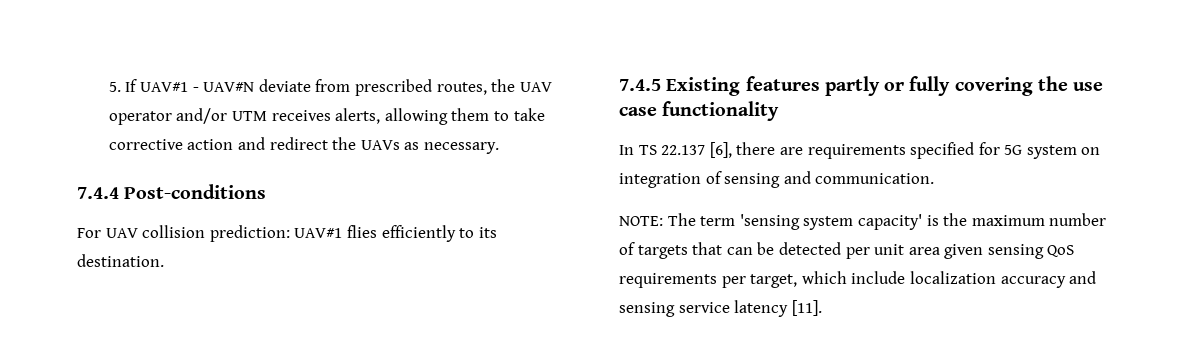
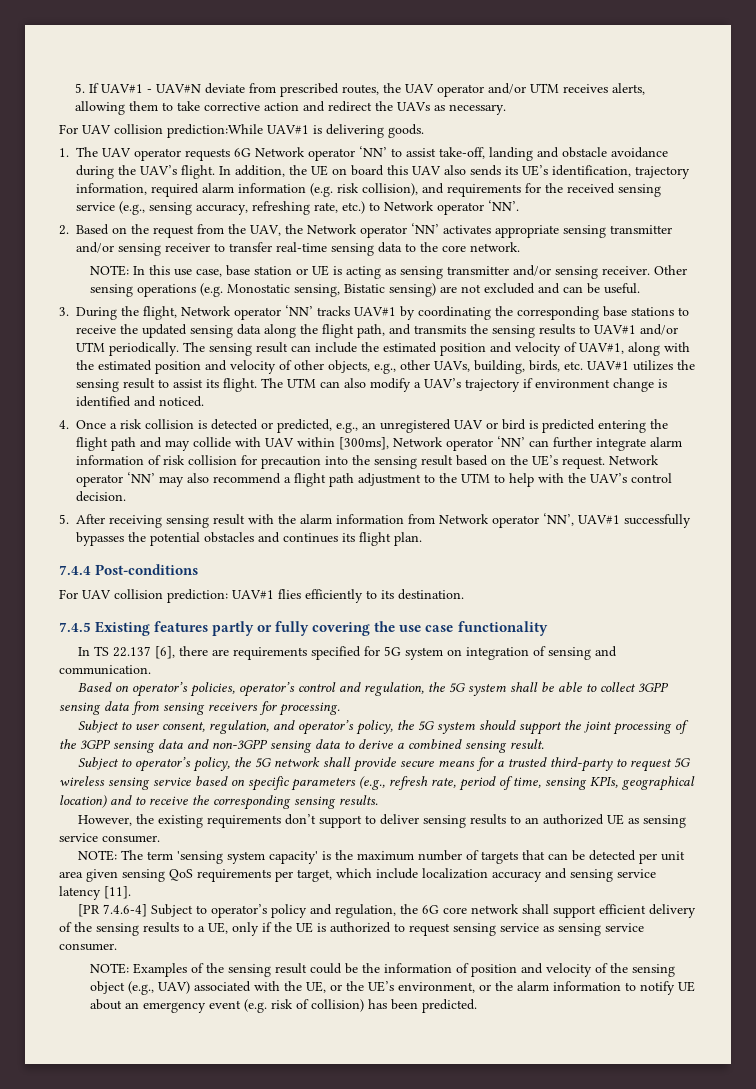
(499, 148) none -> [59,124,424,138] [59,146,668,161] [76,165,690,179] [76,183,661,197] [76,200,519,215] [59,223,672,238] [76,242,520,256] [90,265,688,279] [90,283,641,297] [59,305,689,320] [76,324,678,338] [76,342,690,356] [76,360,695,374] [76,378,667,392] [76,396,204,407] [59,419,668,433] [76,436,682,451] [76,455,659,469] [76,472,672,487] [76,491,126,502] [59,513,691,528] [76,532,422,546] // For UAV collision prediction:While UAV#1 is delivering goods. // 1. The UAV operator requests 6G Network operator ‘NN’ to assist take-off, landing and obstacle avoidance during the UAV’s flight. In addition, the UE on board this UAV also sends its UE’s identification, trajectory information, required alarm information (e.g. risk collision), and requirements for the received sensing service (e.g., sensing accuracy, refreshing rate, etc.) to Network operator ‘NN’. // 2. Based on the request from the UAV, the Network operator ‘NN’ activates appropriate sensing transmitter and/or sensing receiver to transfer real-time sensing data to the core network. // NOTE: In this use case, base station or UE is acting as sensing transmitter and/or sensing receiver. Other sensing operations (e.g. Monostatic sensing, Bistatic sensing) are not excluded and can be useful. // 3. During the flight, Network operator ‘NN’ tracks UAV#1 by coordinating the corresponding base stations to receive the updated sensing data along the flight path, and transmits the sensing results to UAV#1 and/or UTM periodically. The sensing result can include the estimated position and velocity of UAV#1, along with the estimated position and velocity of other objects, e.g., other UAVs, building, birds, etc. UAV#1 utilizes the sensing result to assist its flight. The UTM can also modify a UAV’s trajectory if environment change is identified and noticed. // 4. Once a risk collision is detected or predicted, e.g., an unregistered UAV or bird is predicted entering the flight path and may collide with UAV within [300ms], Network operator ‘NN’ can further integrate alarm information of risk collision for precaution into the sensing result based on the UE’s request. Network operator ‘NN’ may also recommend a flight path adjustment to the UTM to help with the UAV’s control decision. // 5. After receiving sensing result with the alarm information from Network operator ‘NN’, UAV#1 successfully bypasses the potential obstacles and continues its flight plan.
(935, 178) none -> [78,682,670,697] [59,701,340,716] [78,720,690,735] [59,739,544,753] [78,757,691,772] [59,776,695,791] [59,795,378,810] [78,814,687,828] [59,833,160,843] // Based on operator’s policies, operator’s control and regulation, the 5G system shall be able to collect 3GPP sensing data from sensing receivers for processing. // Subject to user consent, regulation, and operator’s policy, the 5G system should support the joint processing of the 3GPP sensing data and non-3GPP sensing data to derive a combined sensing result. // Subject to operator’s policy, the 5G network shall provide secure means for a trusted third-party to request 5G wireless sensing service based on specific parameters (e.g., refresh rate, period of time, sensing KPIs, geographical location) and to receive the corresponding sensing results. // However, the existing requirements don’t support to deliver sensing results to an authorized UE as sensing service consumer.
(822, 308) none -> [78,904,697,918] [59,922,644,936] [59,943,117,951] [90,963,676,977] [90,981,696,995] [90,999,478,1013] // [PR 7.4.6-4] Subject to operator’s policy and regulation, the 6G core network shall support efficient delivery of the sensing results to a UE, only if the UE is authorized to request sensing service as sensing service consumer. // NOTE: Examples of the sensing result could be the information of position and velocity of the sensing object (e.g., UAV) associated with the UE, or the UE’s environment, or the alarm information to notify UE about an emergency event (e.g. risk of collision) has been predicted.

